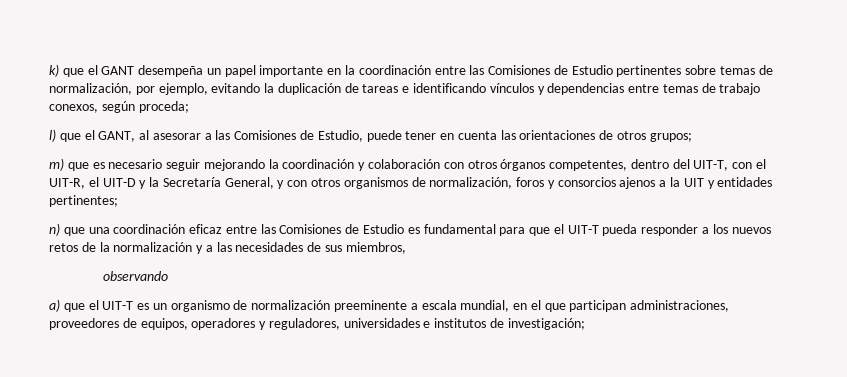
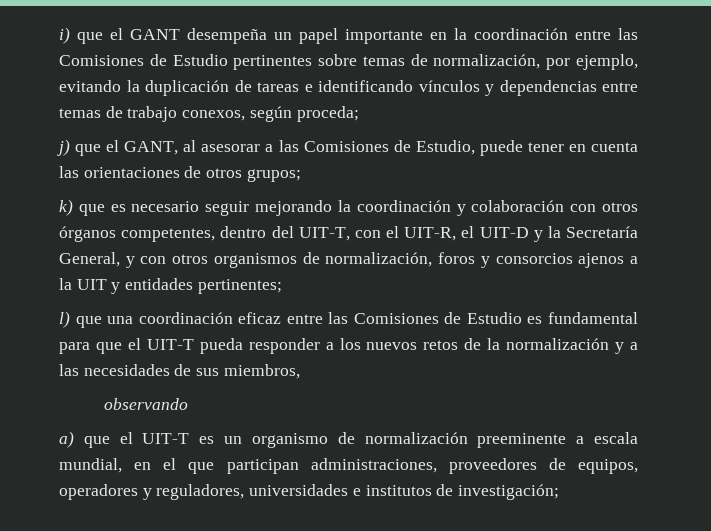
[49,64,59,77] k) -> [59,27,70,44] i)
[49,129,56,142] l) -> [57,139,70,156] j)
[49,158,64,171] m) -> [59,199,73,216] k)
[49,223,60,236] n) -> [59,311,70,328] l)

